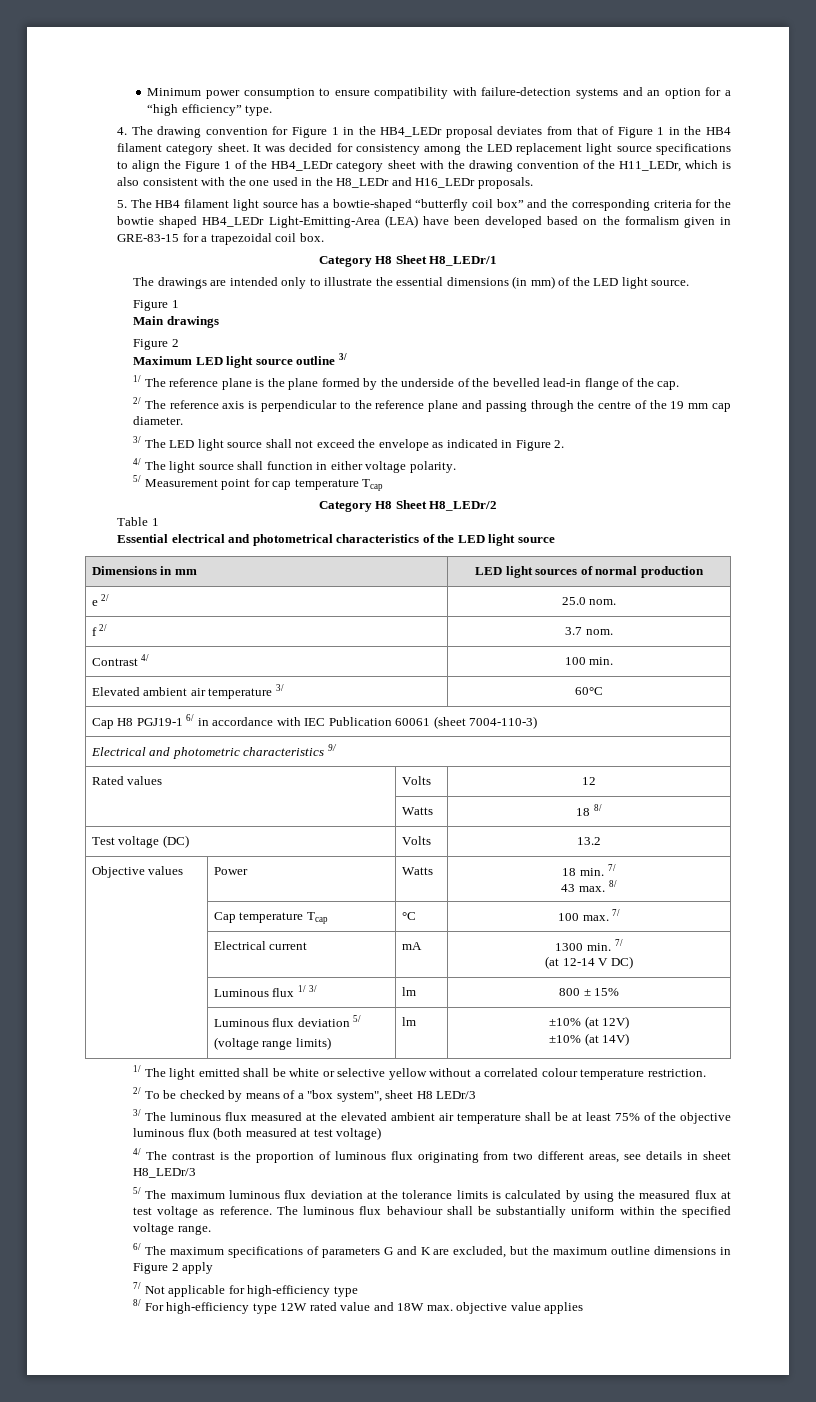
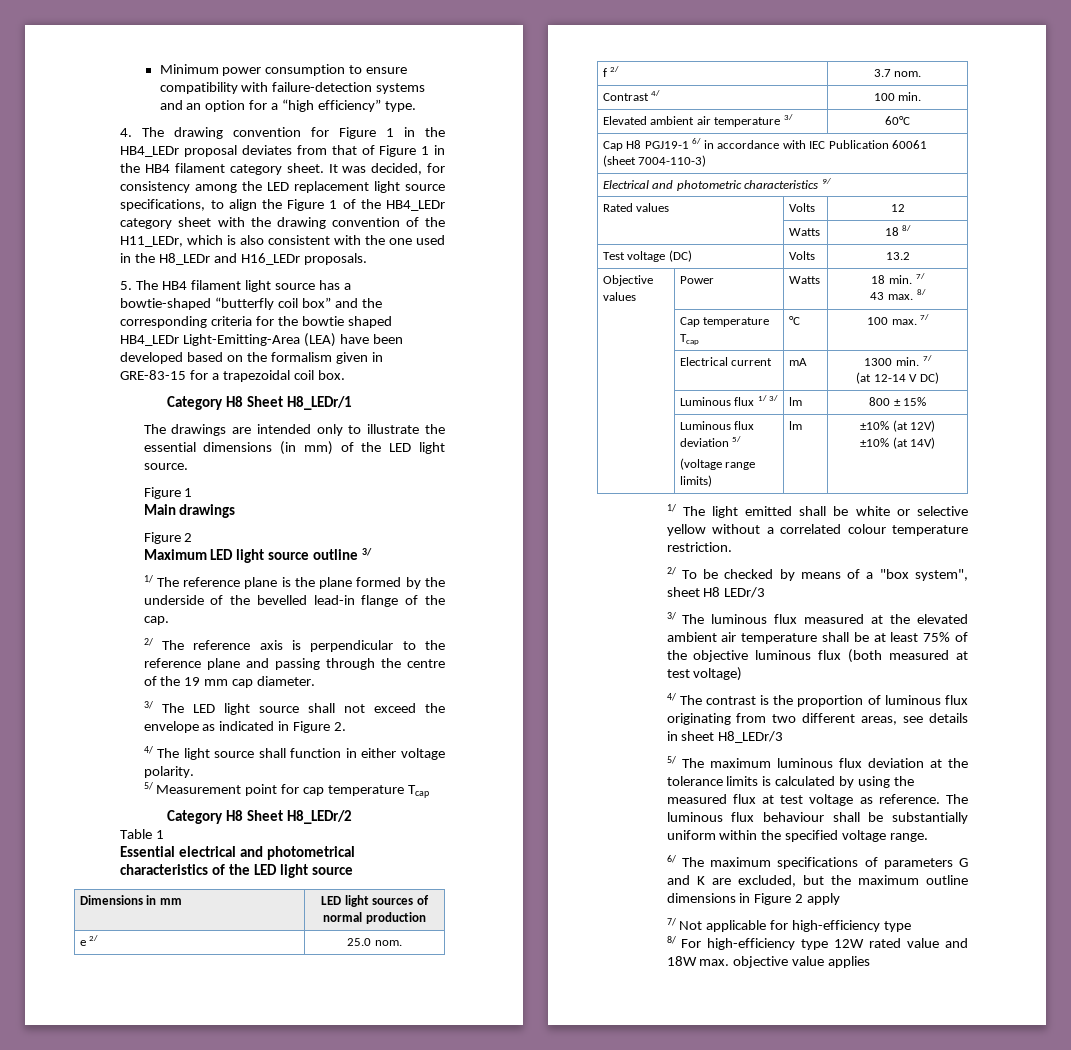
[289,143,333,152] decided -> [371,163,423,175] decided,
[656,143,731,155] specifications -> [120,199,206,211] specifications,

